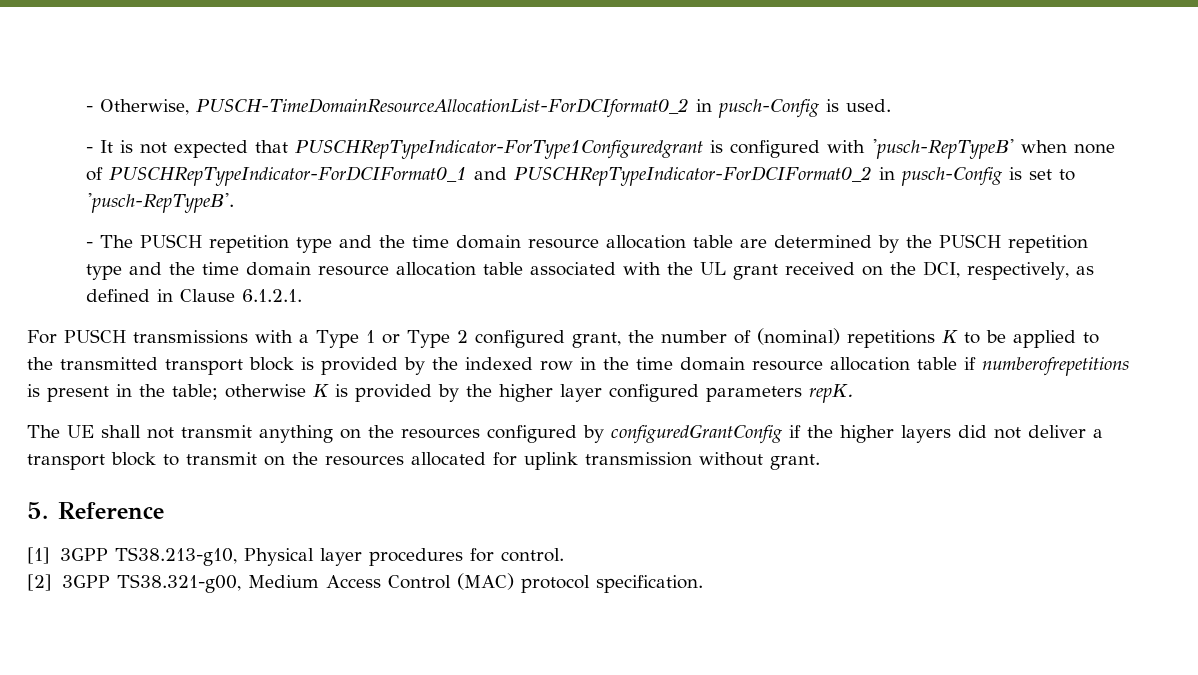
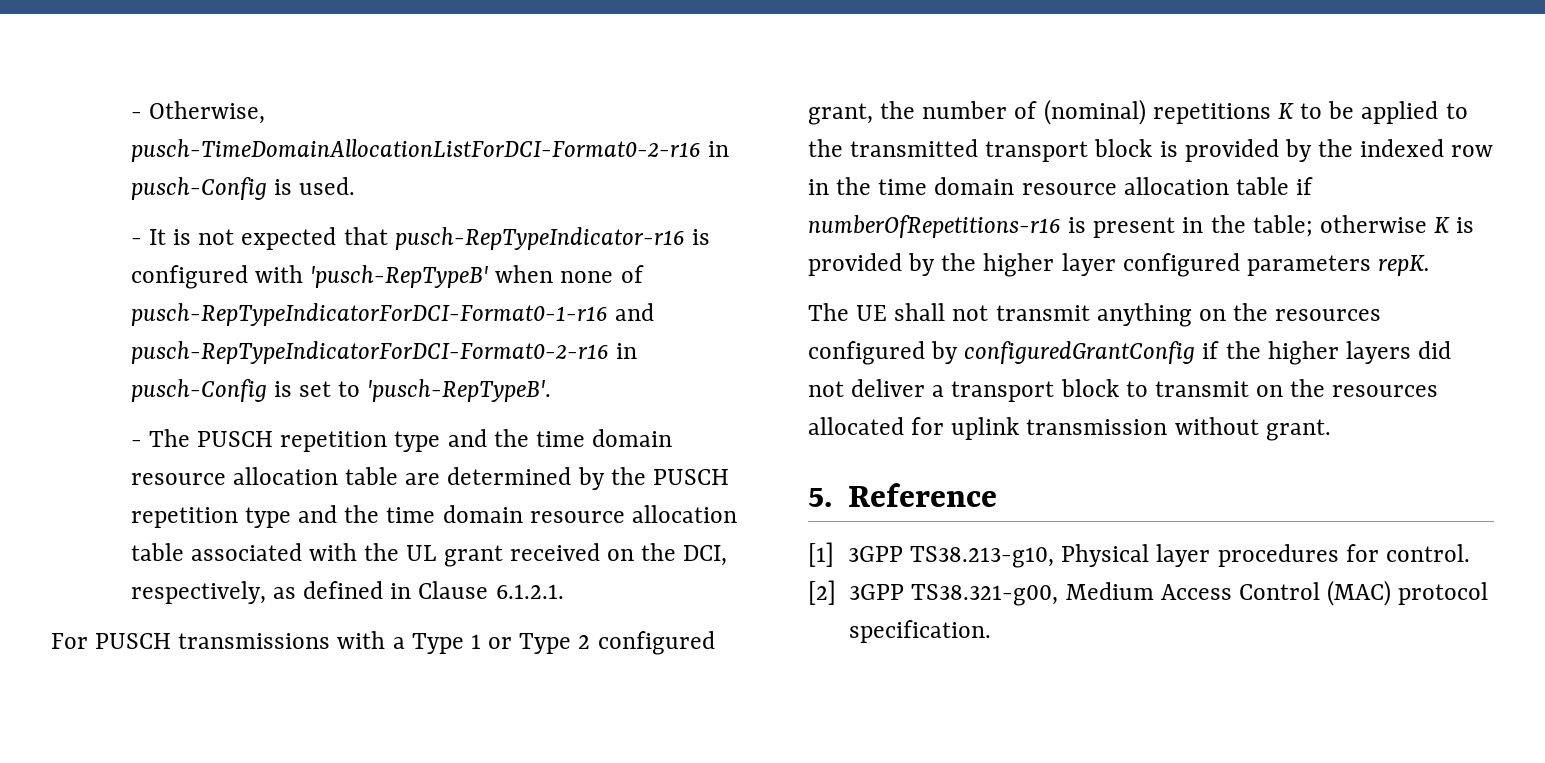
[195,98,689,118] PUSCH-TimeDomainResourceAllocationList-ForDCIformat0_2 -> [130,139,701,162] pusch-TimeDomainAllocationListForDCI-Format0-2-r16
[294,140,703,159] PUSCHRepTypeIndicator-ForType1Configuredgrant -> [394,227,685,250] pusch-RepTypeIndicator-r16
[108,166,872,186] PUSCHRepTypeIndicator-ForDCIFormat0_1 and PUSCHRepTypeIndicator-ForDCIFormat0_2 -> [130,303,654,326] [130,341,609,364] pusch-RepTypeIndicatorForDCI-Format0-1-r16 and pusch-RepTypeIndicatorForDCI-Format0-2-r16
[982,357,1129,376] numberofrepetitions -> [808,215,1061,238] numberOfRepetitions-r16

